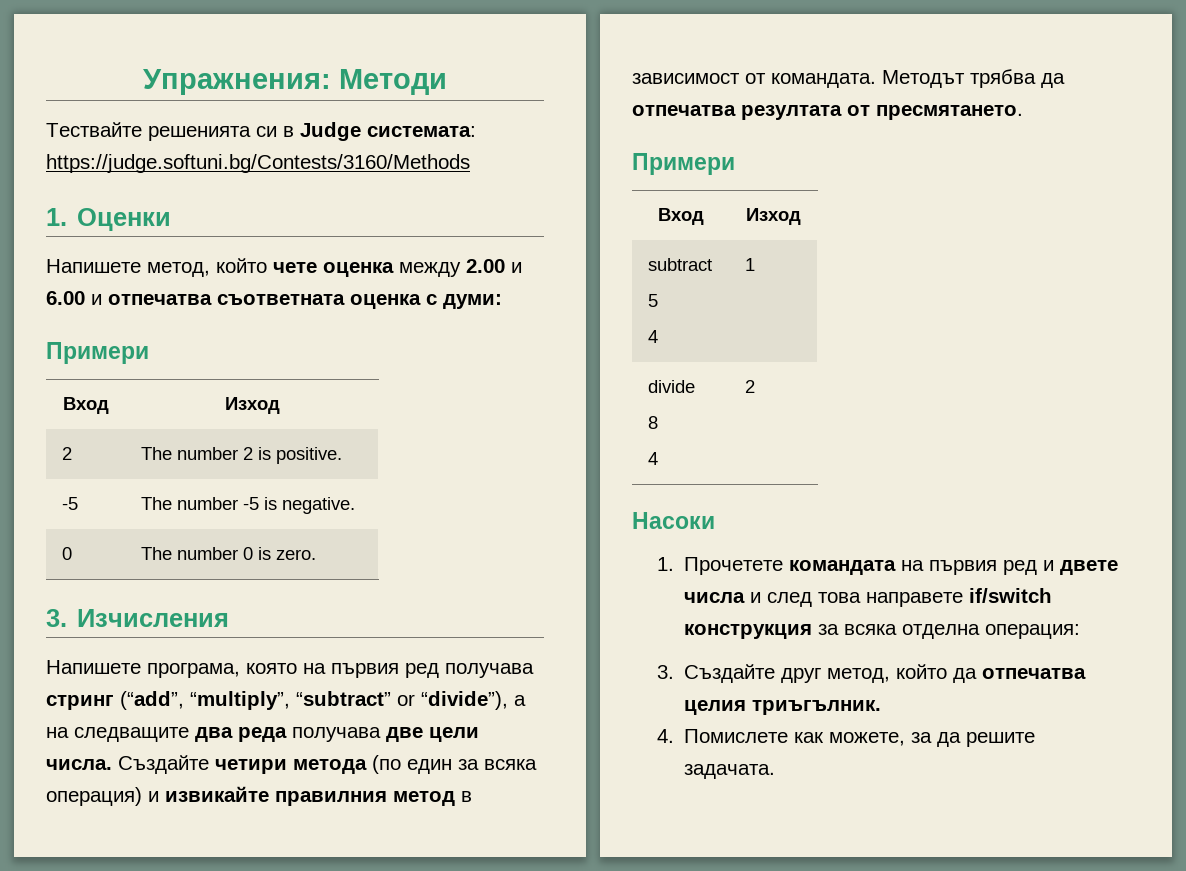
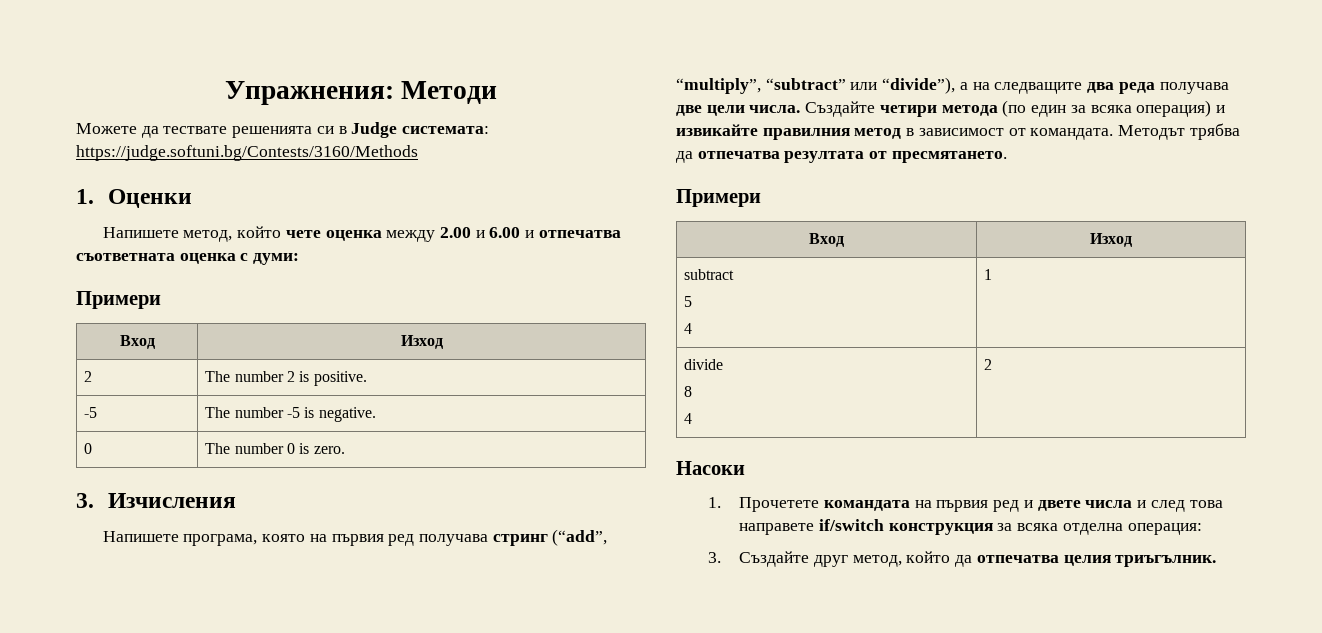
[46,122,142,137] Тествайте -> [76,123,228,138] Можете да тествате
[397,694,415,706] or -> [850,82,878,90] или
[657,729,1036,747] [684,764,776,779] // 4. Помислете как можете, за да решите задачата. -> (1217, 561) none

